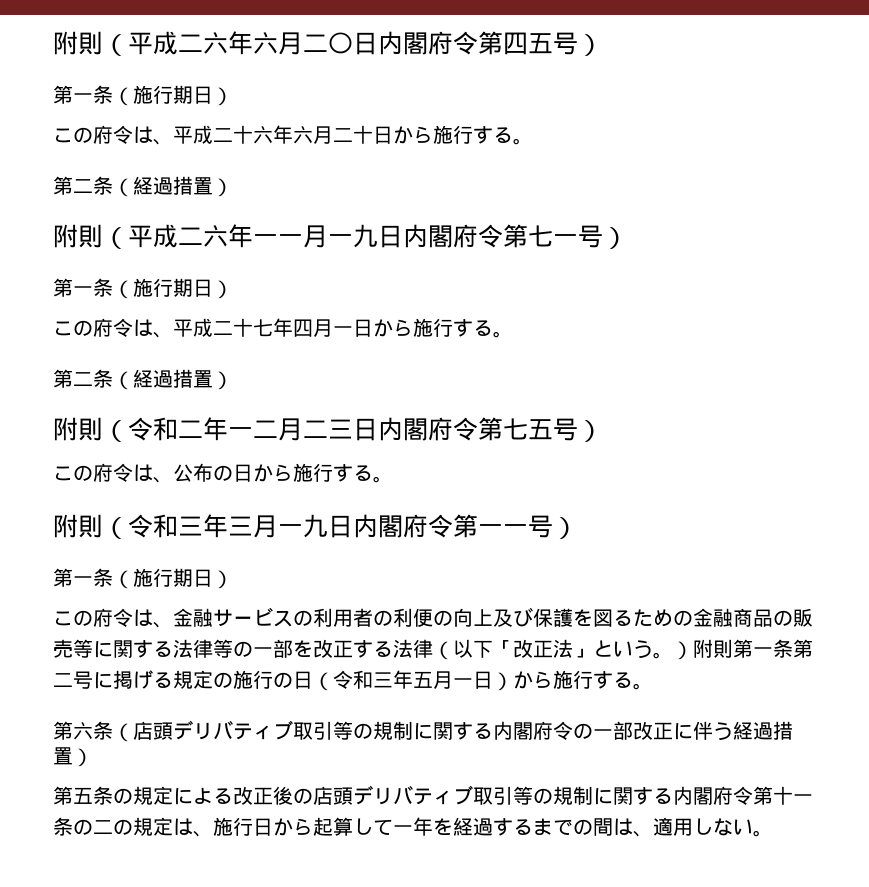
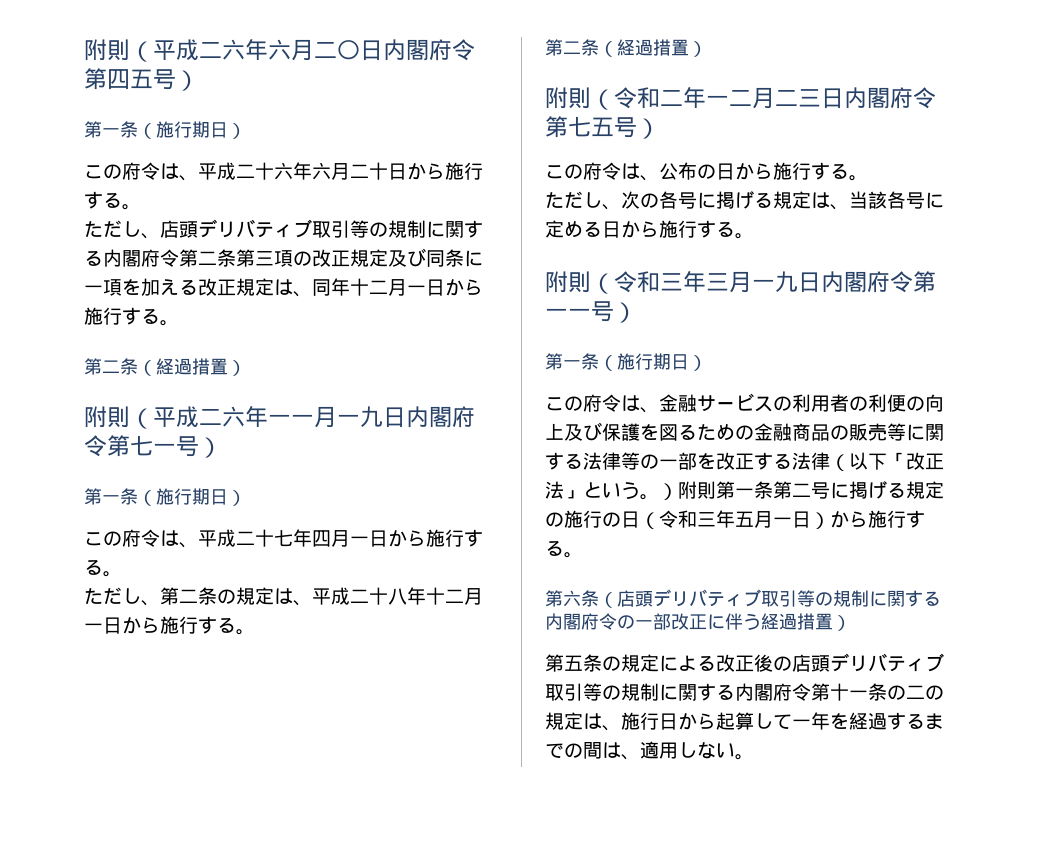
(533, 141) none -> [84,219,483,239] [84,248,483,267] [84,278,483,297] [84,307,179,326] // ただし、店頭デリバティブ取引等の規制に関する内閣府令第二条第三項の改正規定及び同条に一項を加える改正規定は、同年十二月一日から施行する。
(513, 334) none -> [84,587,483,606] [84,616,255,635] // ただし、第二条の規定は、平成二十八年十二月一日から施行する。
(393, 479) none -> [545,191,944,210] [545,220,754,239] // ただし、次の各号に掲げる規定は、当該各号に定める日から施行する。

